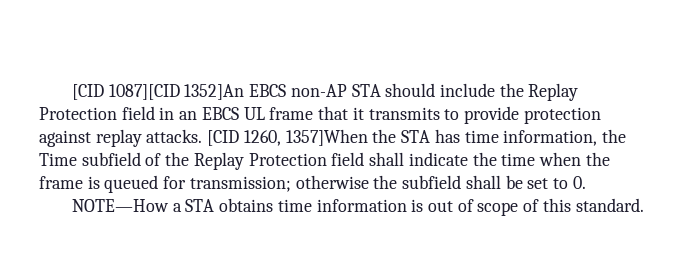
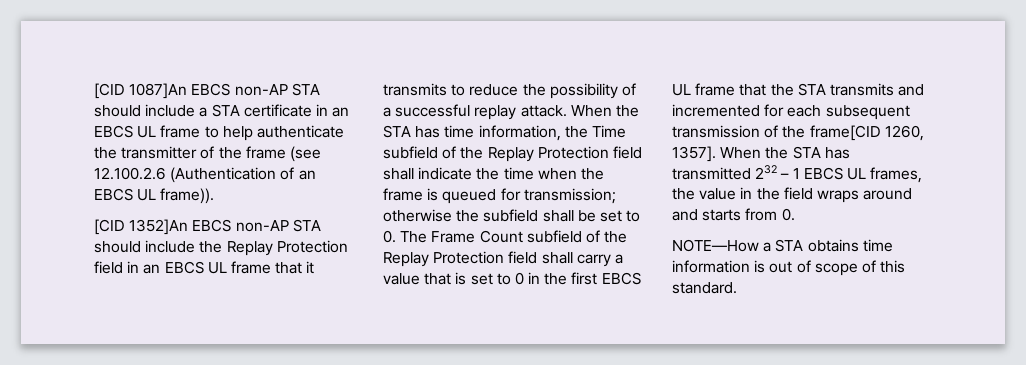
[71,84,180,100] [CID 1087][CID -> [94,83,320,99] [94,104,350,117] [94,125,344,141] [94,146,321,162] [94,167,316,183] [94,188,215,204] [94,219,125,235] [CID 1087]An EBCS non-AP STA should include a STA certificate in an EBCS UL frame to help authenticate the transmitter of the frame (see 12.100.2.6 (Authentication of an EBCS UL frame)). // [CID
[463,106,601,124] [39,129,368,147] provide protection against replay attacks. [CID 1260, 1357]When -> [469,83,636,99] [383,104,612,120] reduce the possibility of a successful replay attack. When
(586, 182) none -> [400,230,628,243] [383,251,623,267] [383,272,641,285] [672,83,925,96] [672,104,910,120] [672,125,924,141] [672,146,850,162] [672,165,923,183] [672,187,913,203] [672,208,795,221] The Frame Count subfield of the Replay Protection field shall carry a value that is set to 0 in the first EBCS UL frame that the STA transmits and incremented for each subsequent transmission of the frame[CID 1260, 1357]. When the STA has transmitted 232 – 1 EBCS UL frames, the value in the field wraps around and starts from 0.

